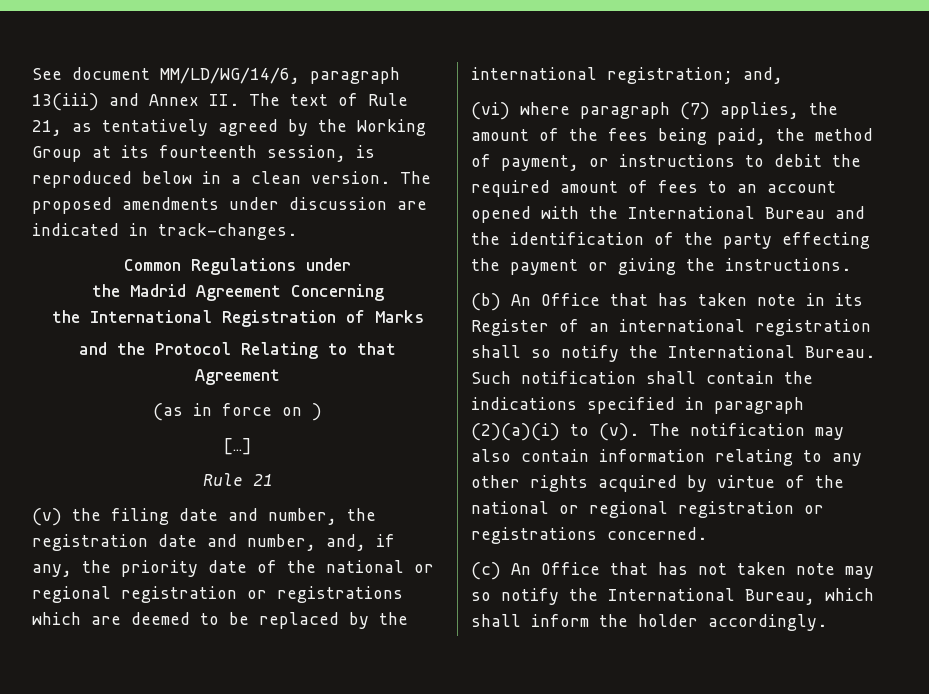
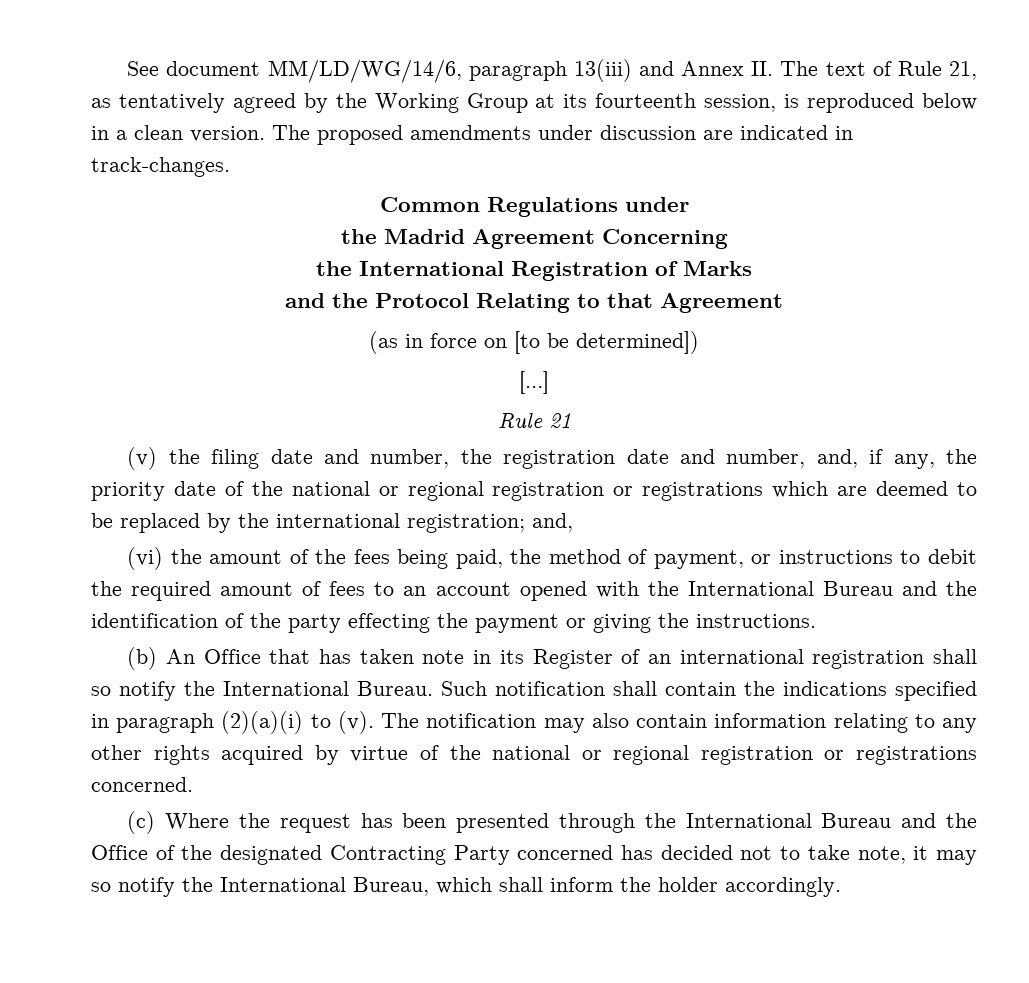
[312,403,322,421] ) -> [514,331,699,354] [to be determined])
[520,102,799,120] where paragraph (7) applies, -> (164, 558) none
[511,562,835,575] An Office that has not taken note -> [165,813,978,833] [91,845,929,865] Where the request has been presented through the International Bureau and the Office of the designated Contracting Party concerned has decided not to take note, it

